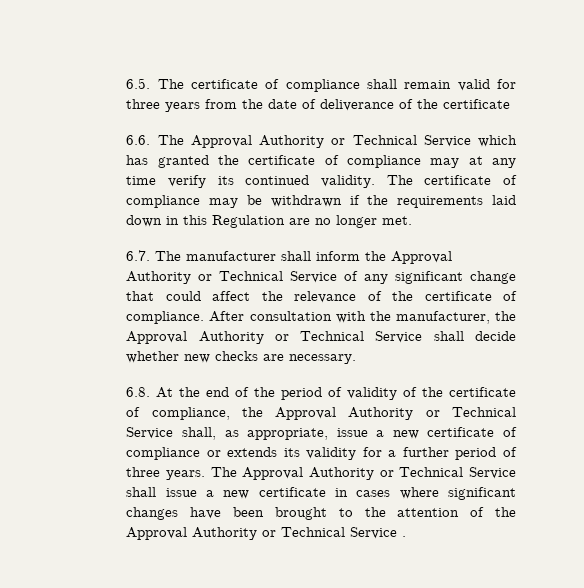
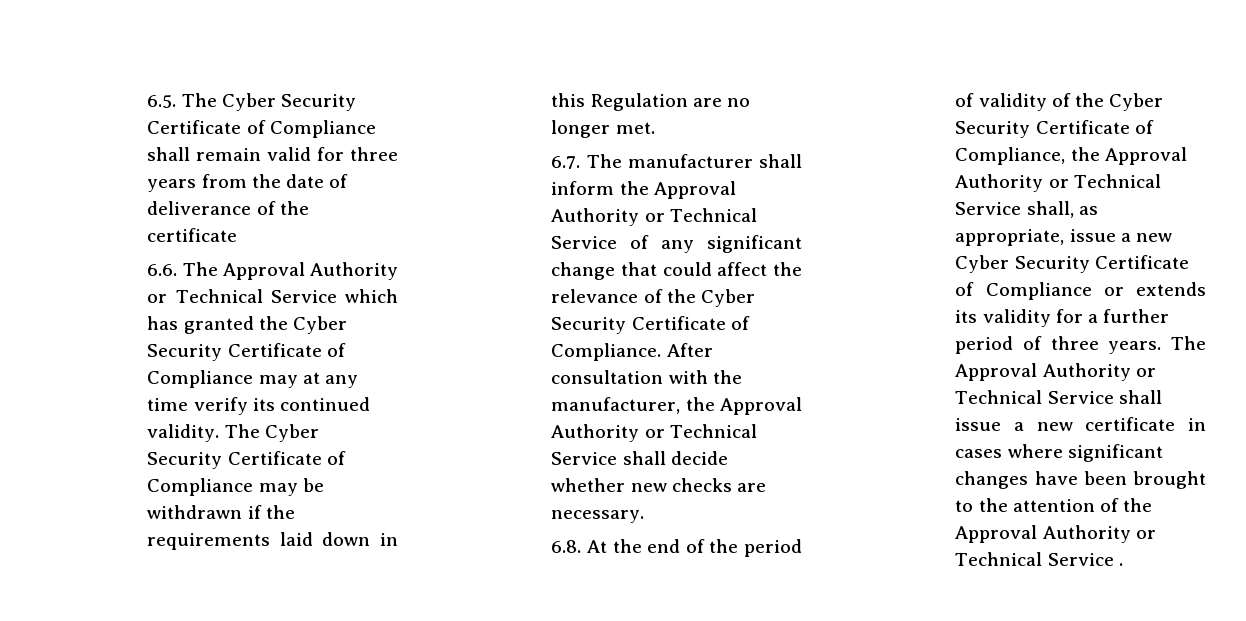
[191,79,360,92] certificate of compliance -> [221,93,356,111] [147,120,376,138] Cyber Security Certificate of Compliance
[248,155,422,168] certificate of compliance -> [292,316,347,334] [147,343,346,361] [147,370,254,388] Cyber Security Certificate of Compliance
[424,175,517,185] [126,195,201,208] certificate of compliance -> [264,424,319,442] [147,451,346,469] [147,478,254,496] Cyber Security Certificate of Compliance
[424,291,517,301] [126,311,205,324] certificate of compliance. -> [700,289,755,307] [551,316,750,334] [551,343,662,361] Cyber Security Certificate of Compliance.
[449,387,517,397] [126,407,230,420] certificate of compliance, -> [1108,93,1163,111] [955,120,1154,138] [955,147,1066,165] Cyber Security Certificate of Compliance,
[427,427,517,437] [126,447,201,460] certificate of compliance -> [955,255,1189,273] [955,282,1092,300] Cyber Security Certificate of Compliance

